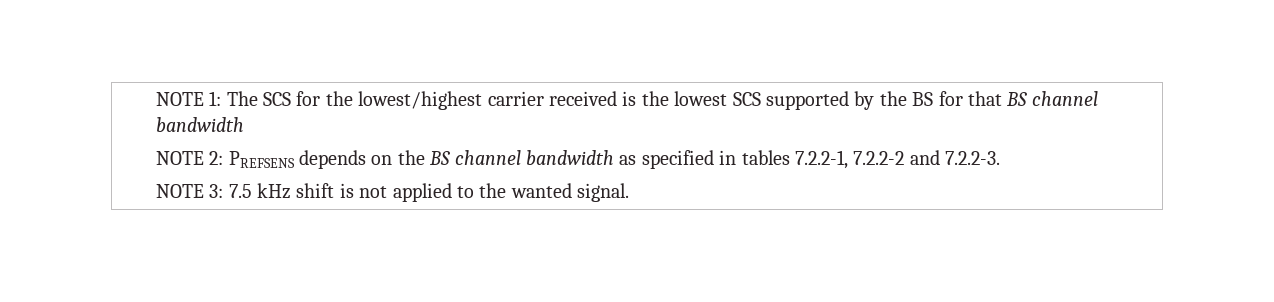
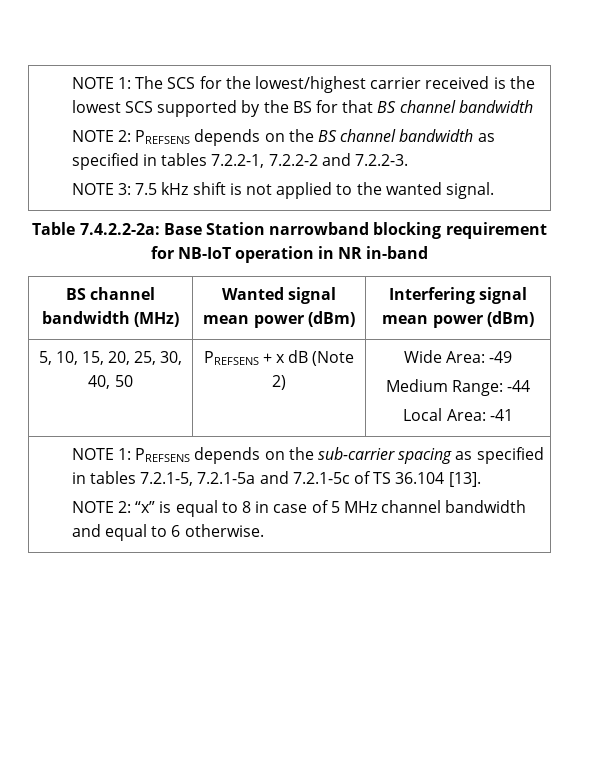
(630, 192) none -> [32,222,547,239] [150,246,429,263] [65,287,156,300] [41,311,180,327] [221,287,337,304] [203,311,355,328] [388,287,528,304] [382,311,534,328] [38,351,183,365] [88,375,133,389] [203,350,355,366] [272,375,286,390] [403,350,513,363] [385,379,531,396] [403,408,513,421] [71,447,544,464] [71,471,481,487] [71,500,527,517] [71,524,264,541] // Table 7.4.2.2-2a: Base Station narrowband blocking requirement for NB-IoT operation in NR in-band // BS channel bandwidth (MHz) | Wanted signal mean power (dBm) | Interfering signal mean power (dBm) // 5, 10, 15, 20, 25, 30, 40, 50 | PREFSENS + x dB (Note 2) | Wide Area: -49 // Medium Range: -44 // Local Area: -41 // NOTE 1: PREFSENS depends on the sub-carrier spacing as specified in tables 7.2.1-5, 7.2.1-5a and 7.2.1-5c of TS 36.104 [13]. // NOTE 2: “x” is equal to 8 in case of 5 MHz channel bandwidth and equal to 6 otherwise.

